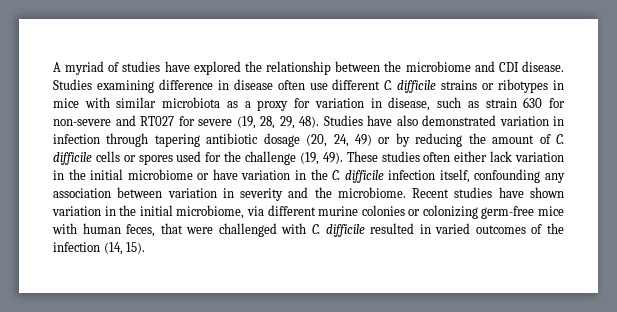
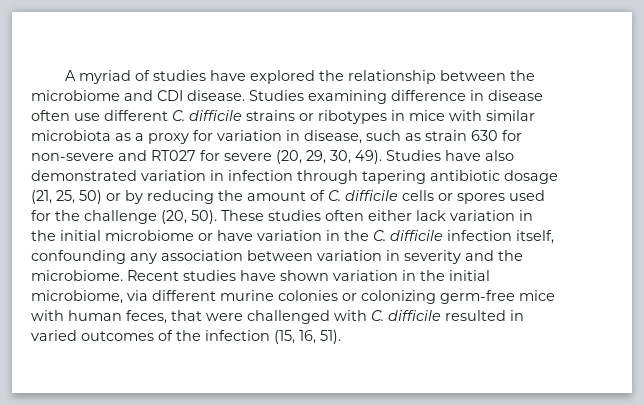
[236,116,319,129] (19, 28, 29, 48). -> [276,150,382,164] (20, 29, 30, 49).
[306,134,372,147] (20, 24, 49) -> [31,190,102,204] (21, 25, 50)
[299,152,343,165] (19, 49). -> [161,210,217,224] (20, 50).
[103,242,146,255] (14, 15). -> [274,330,341,344] (15, 16, 51).

